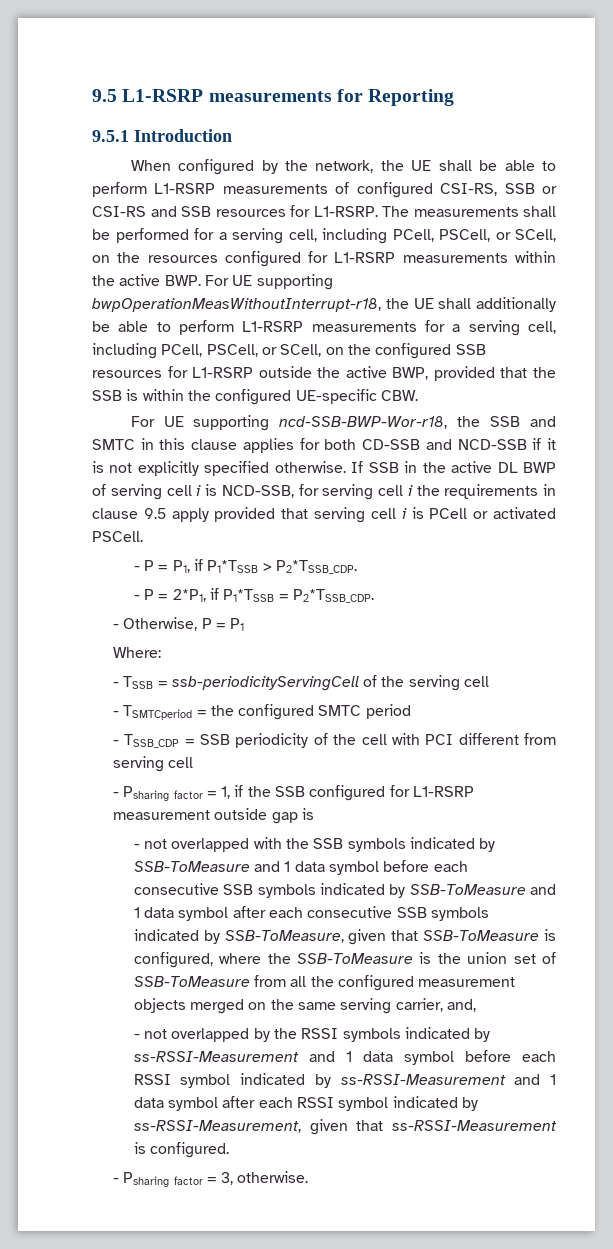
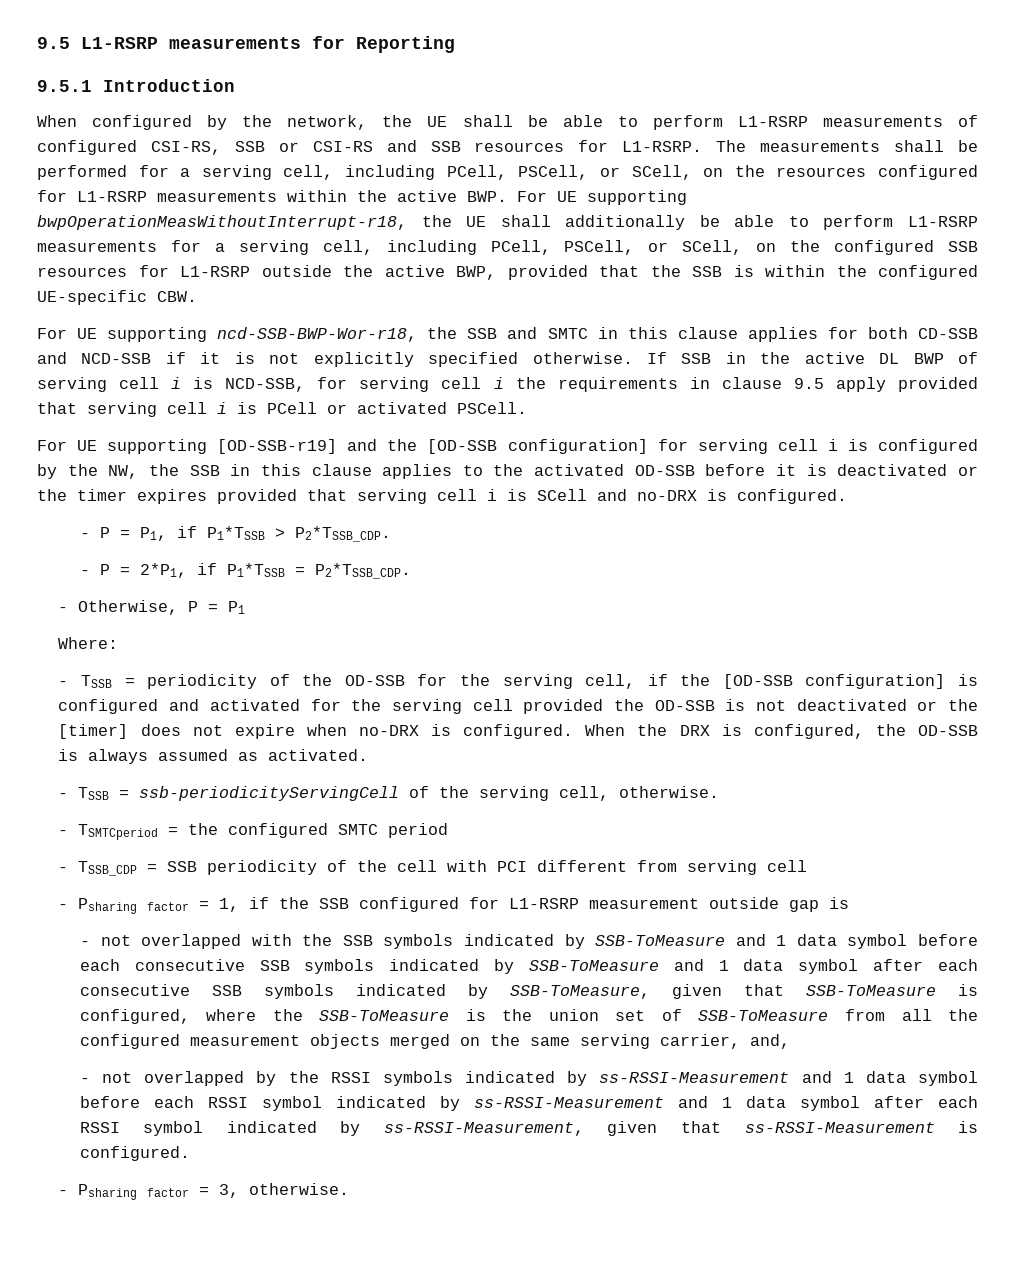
(143, 536) none -> [37,439,979,454] [37,464,978,479] [37,489,847,504] // For UE supporting [OD-SSB-r19] and the [OD-SSB configuration] for serving cell i is configured by the NW, the SSB in this clause applies to the activated OD-SSB before it is deactivated or the timer expires provided that serving cell i is SCell and no-DRX is configured.
(161, 652) none -> [58,674,978,689] [58,699,979,714] [58,724,978,739] [58,749,369,764] // - TSSB = periodicity of the OD-SSB for the serving cell, if the [OD-SSB configuration] is configured and activated for the serving cell provided the OD-SSB is not deactivated or the [timer] does not expire when no-DRX is configured. When the DRX is configured, the OD-SSB is always assumed as activated.
[464,676,490,687] cell -> [559,786,720,801] cell, otherwise.

